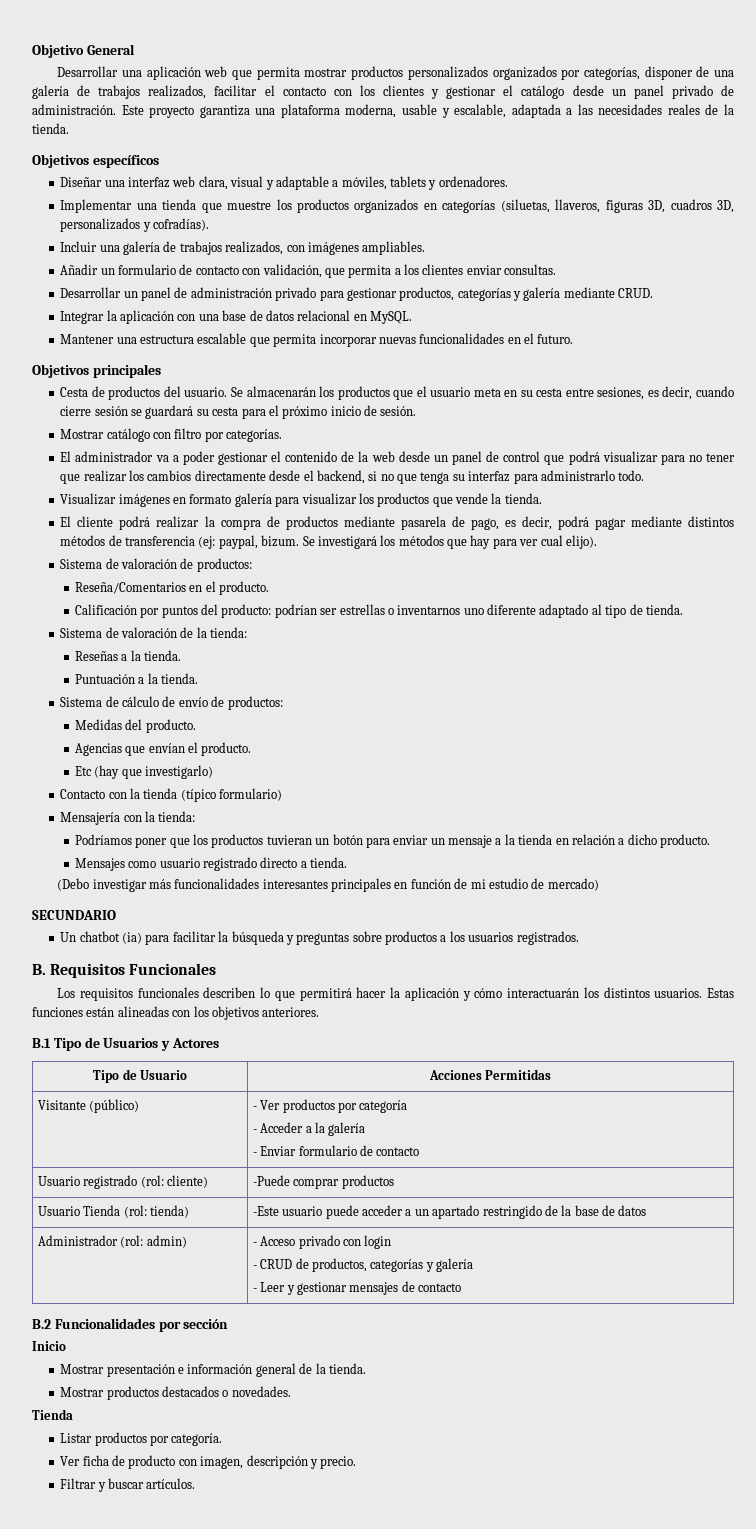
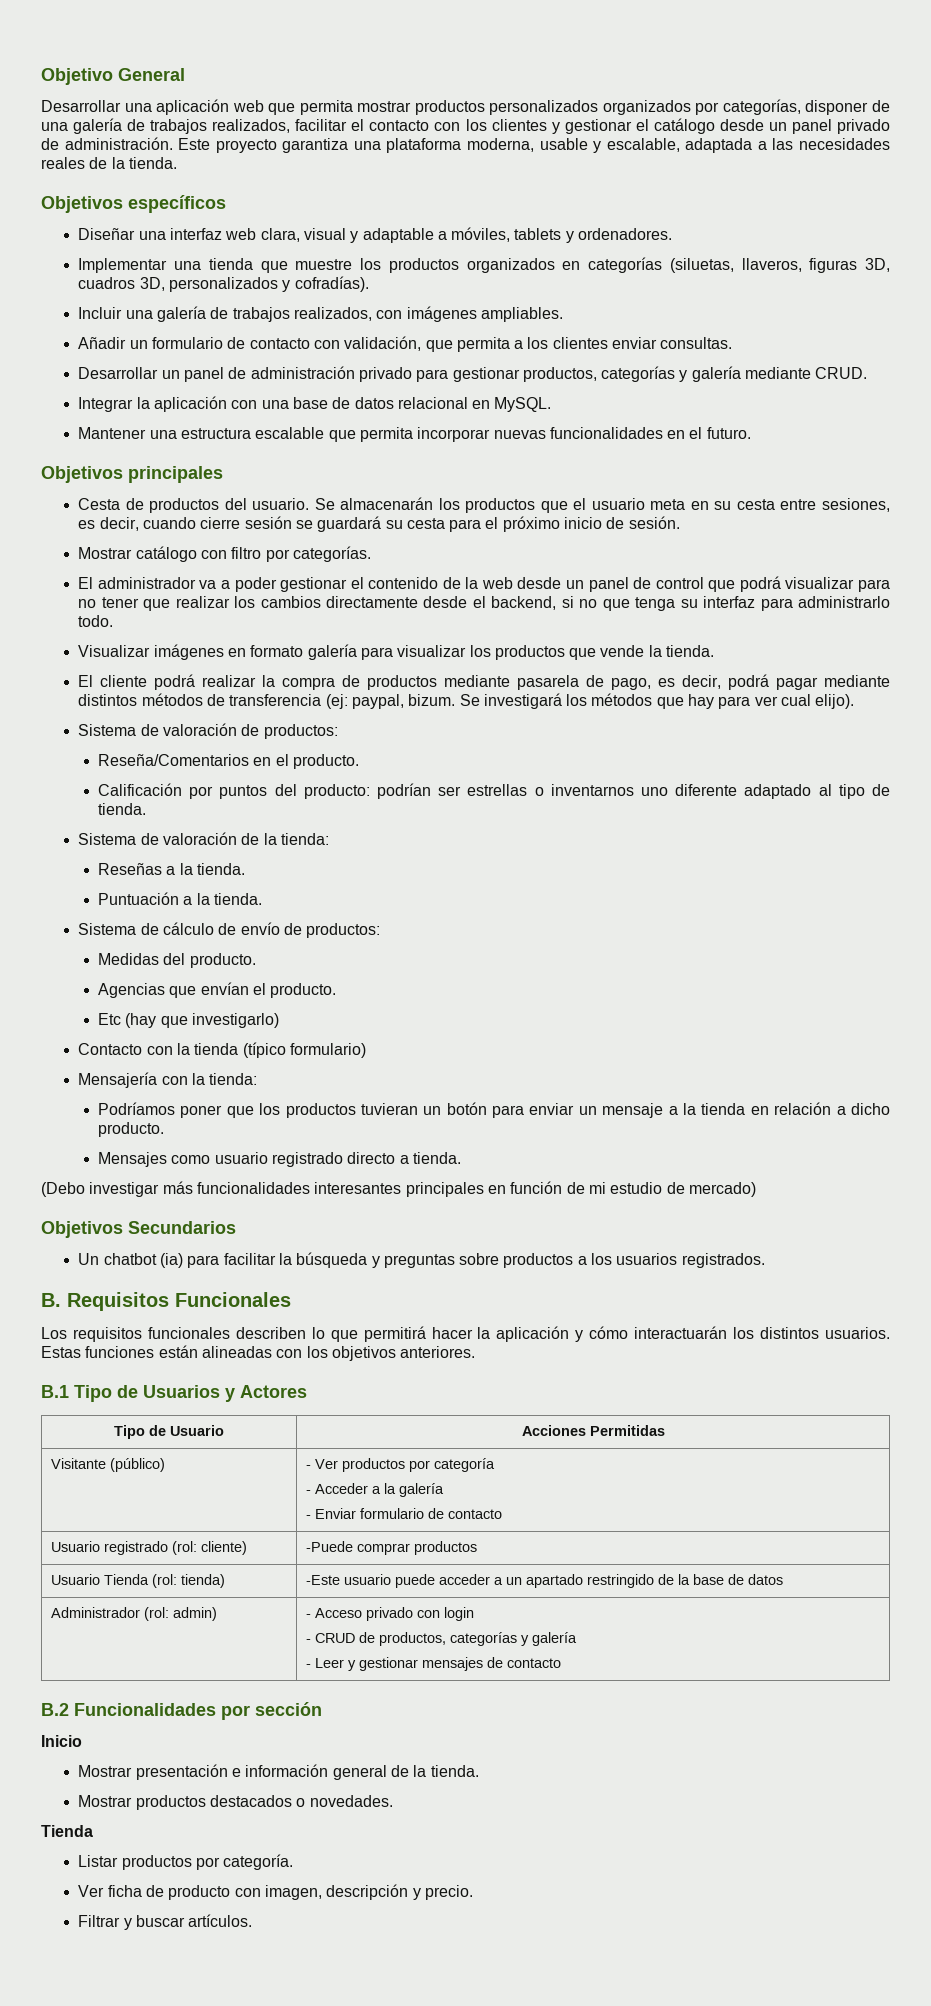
[32,910,116,920] SECUNDARIO -> [41,1221,236,1238] Objetivos Secundarios

